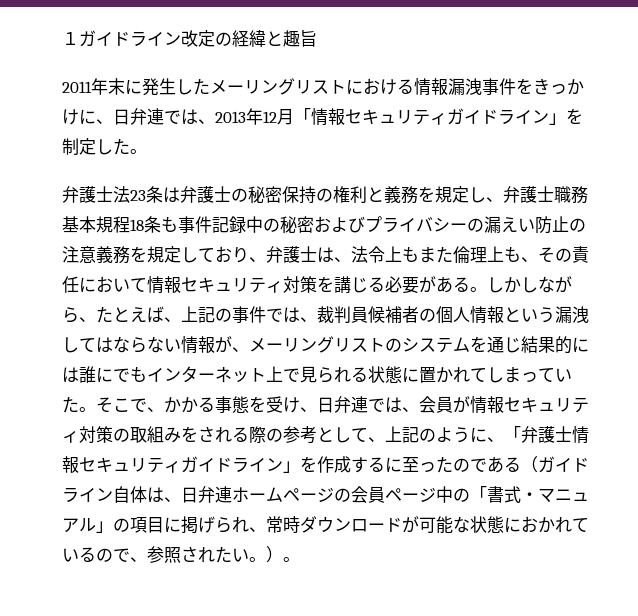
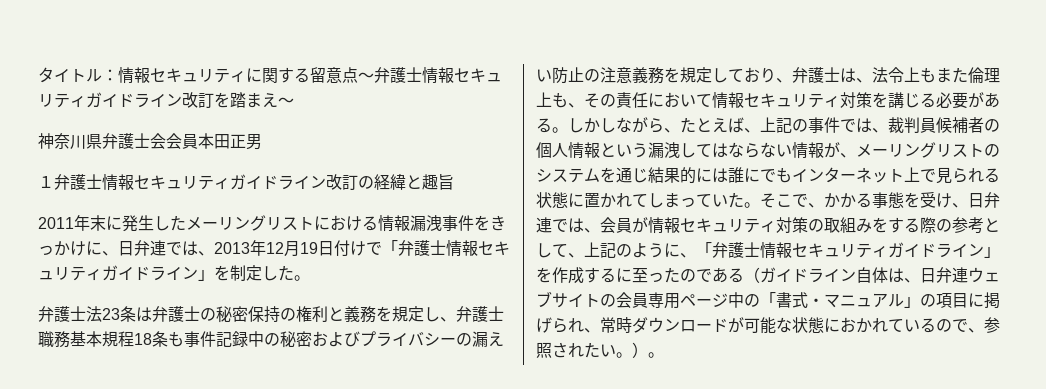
[62,30,215,47] １ガイドライン改定 -> [38,67,502,84] [38,92,294,108] [38,133,262,150] [38,174,358,191] タイトル：情報セキュリティに関する留意点～弁護士情報セキュリティガイドライン改訂を踏まえ～ // 神奈川県弁護士会会員本田正男 // １弁護士情報セキュリティガイドライン改訂
[294,108,311,123] 「 -> [300,240,446,257] 19日付けで「弁護士
[198,426,232,443] され -> [888,217,904,233] す
[232,486,385,503] ホームページの会員 -> [968,267,1000,283] [536,291,680,309] ウェブサイトの会員専用

